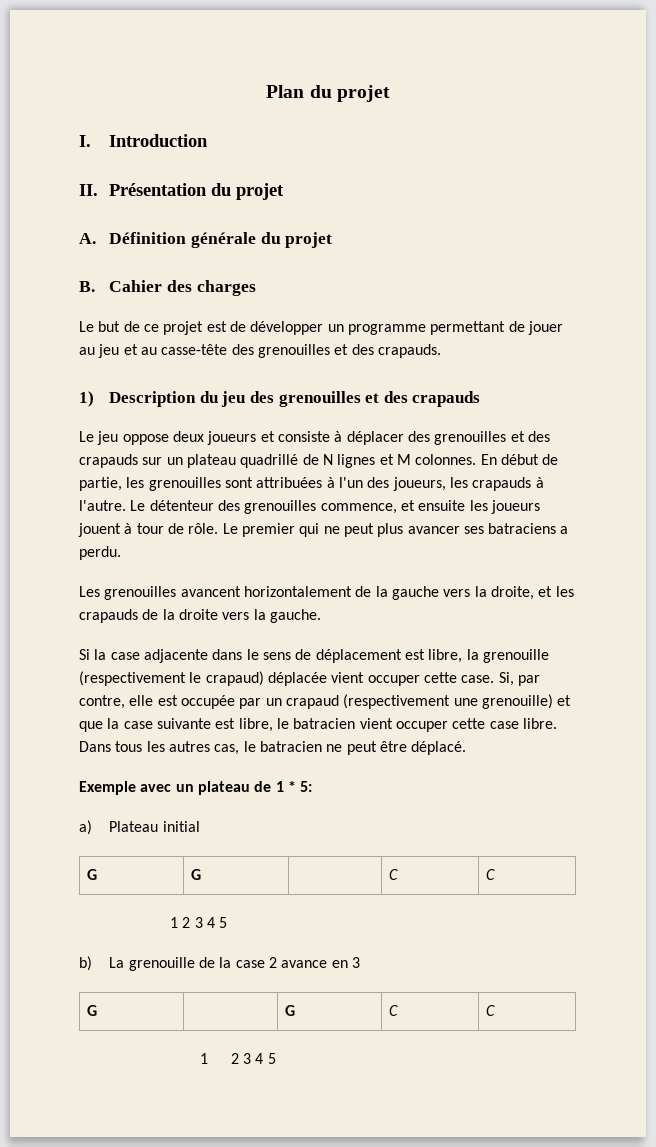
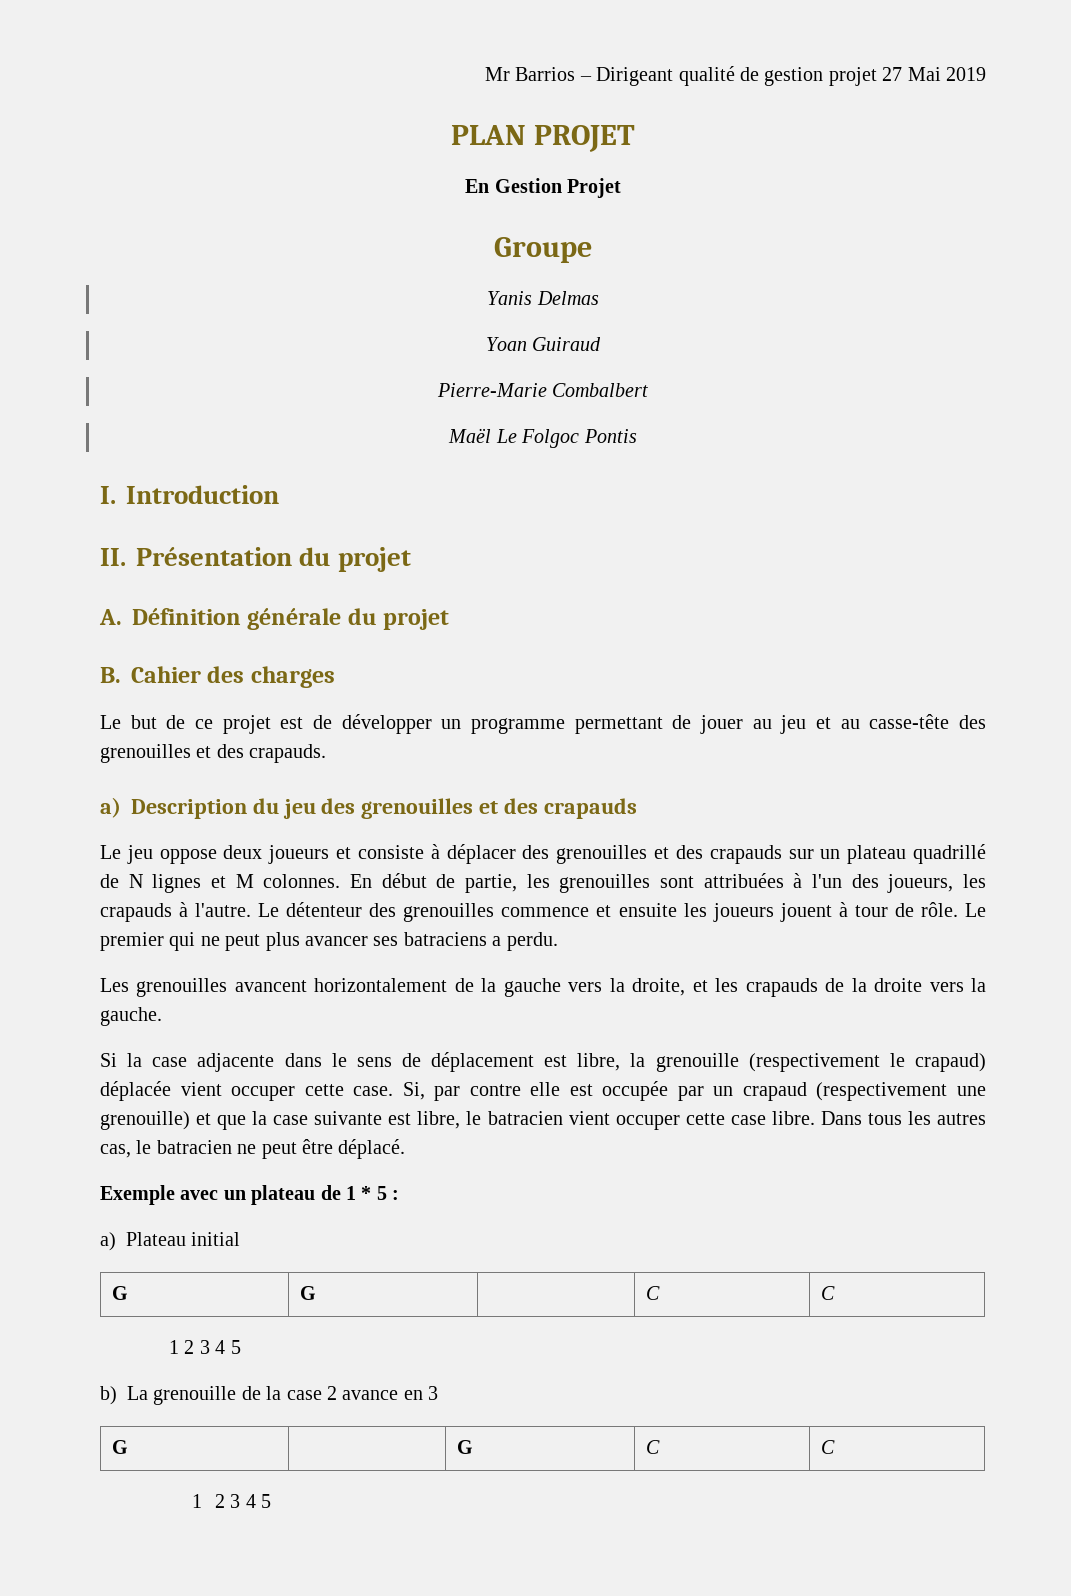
[266,85,390,102] Plan du projet -> [485,66,986,86] [450,125,636,152] [465,178,621,198] [494,237,592,263] [487,291,599,305] [485,337,602,351] [436,383,649,397] [448,428,637,448] Mr Barrios – Dirigeant qualité de gestion projet 27 Mai 2019 // PLAN PROJET // En Gestion Projet // Groupe // Yanis Delmas // Yoan Guiraud // Pierre-Marie Combalbert // Maël Le Folgoc Pontis
[79,391,94,407] 1) -> [100,797,121,818] a)
[320,503,397,514] commence, -> [501,907,590,917] commence
[79,695,125,709] contre, -> [469,1084,521,1096] contre
[300,781,313,792] 5: -> [376,1186,400,1200] 5 :

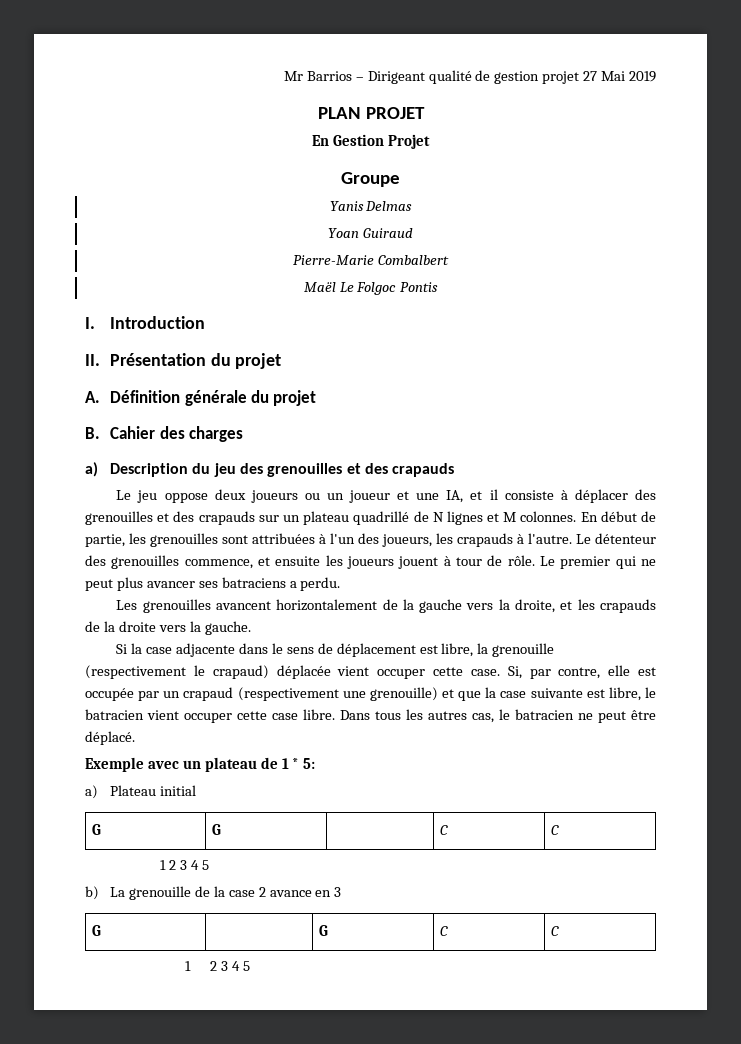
[100,714,986,734] [100,744,327,763] // Le but de ce projet est de développer un programme permettant de jouer au jeu et au casse-tête des grenouilles et des crapauds. -> (243, 434) none
[336,847,352,859] et -> [304,489,498,503] ou un joueur et une IA, et il
[501,907,590,917] commence -> [184,559,253,569] commence,
[469,1084,521,1096] contre -> [558,667,601,679] contre,
[376,1186,400,1200] 5 : -> [303,758,316,769] 5:

